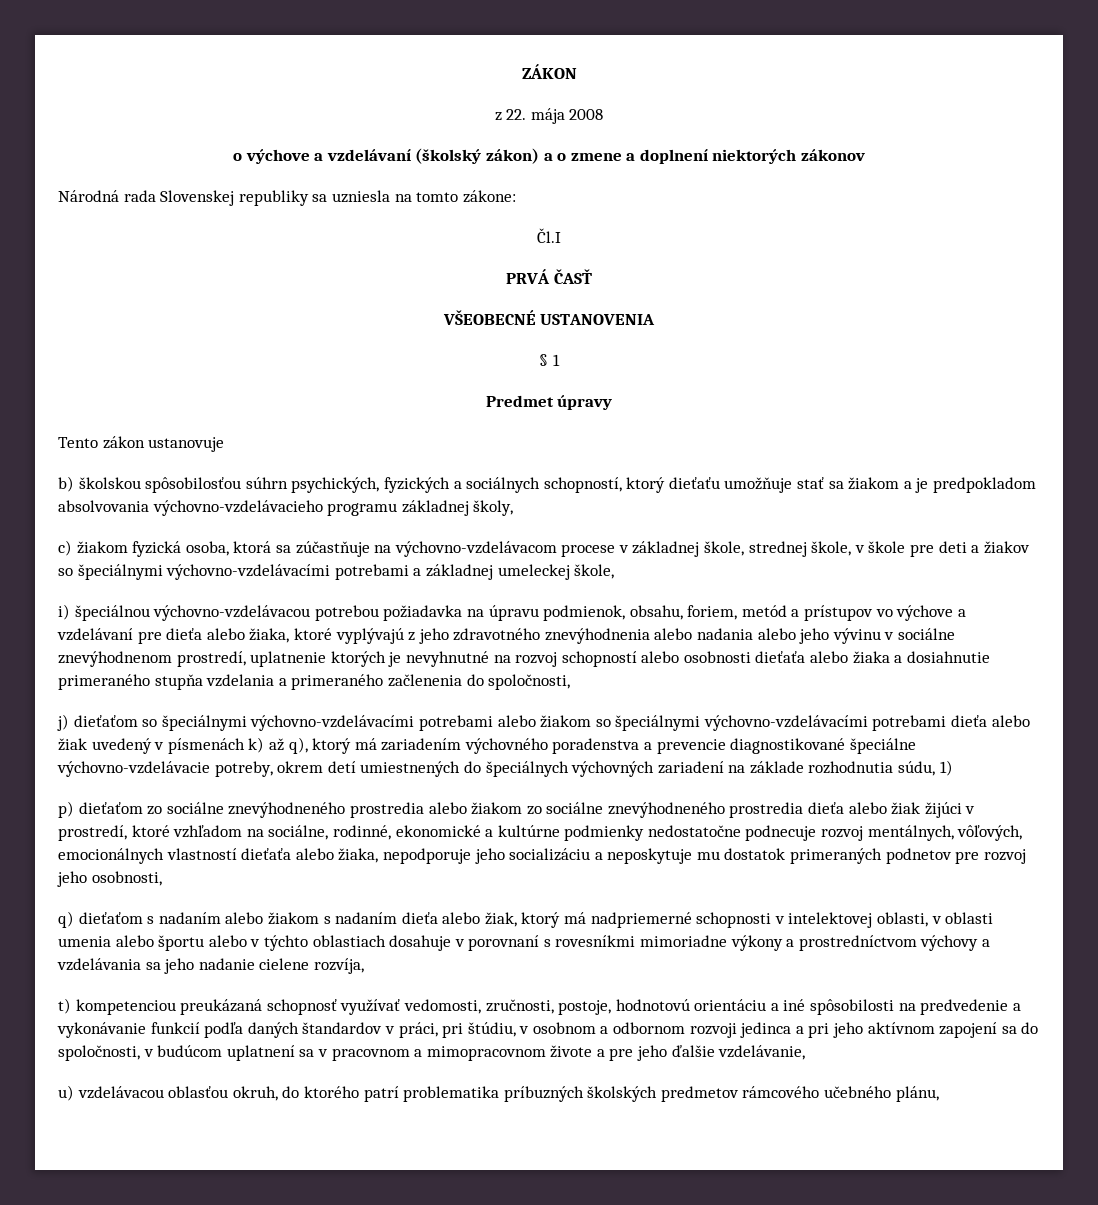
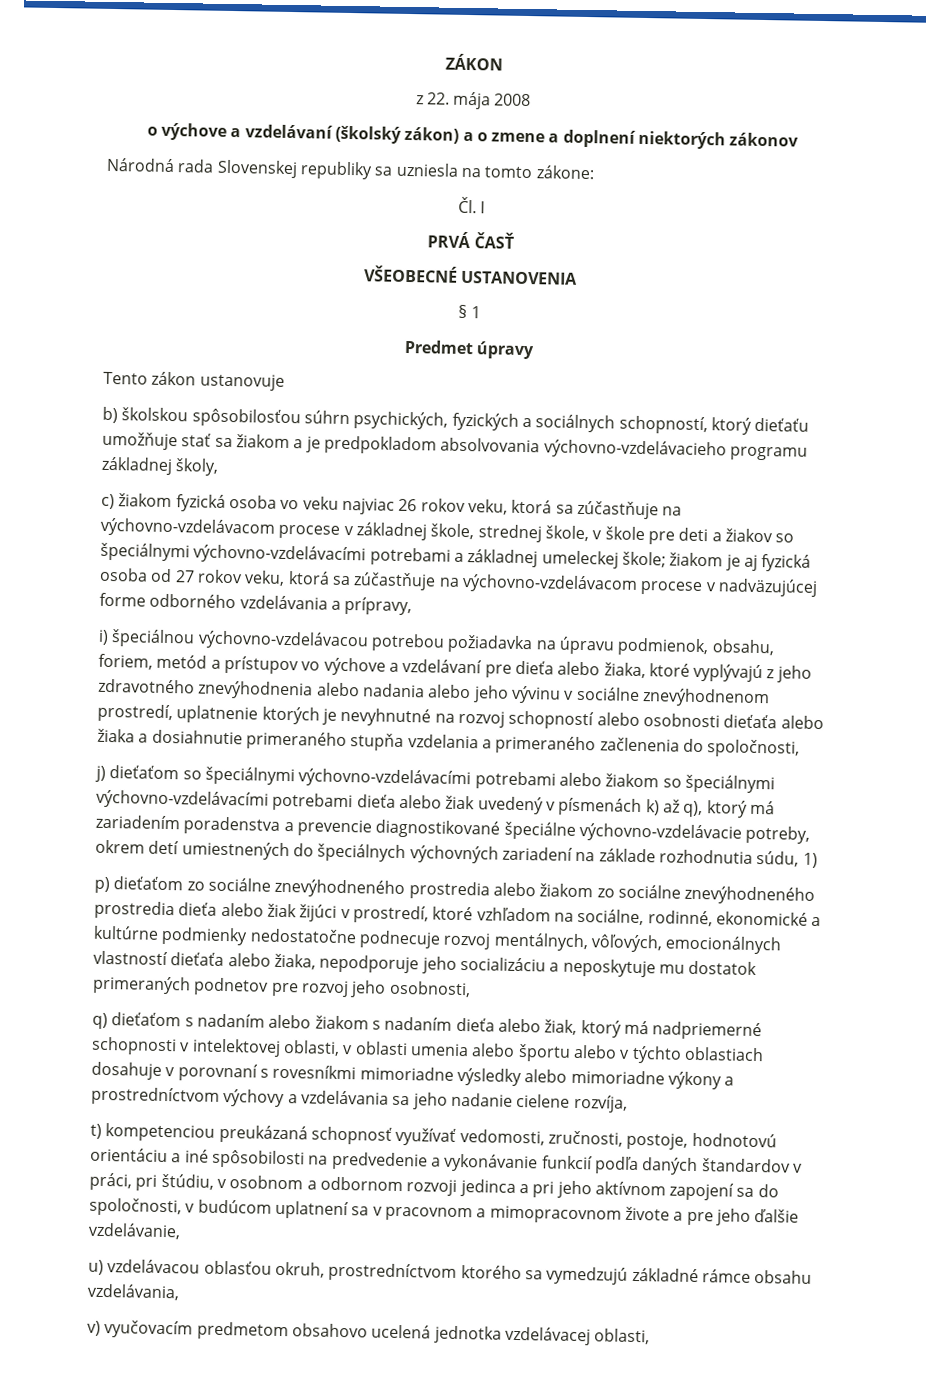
[537,228,561,243] Čl.I -> [457,196,486,214] Čl. I
[185,541,229,556] osoba, -> [228,494,508,515] osoba vo veku najviac 26 rokov veku,
[574,564,615,579] škole, -> [621,551,812,572] [99,567,818,597] [99,592,413,616] škole; žiakom je aj fyzická osoba od 27 rokov veku, ktorá sa zúčastňuje na výchovno-vzdelávacom procese v nadväzujúcej forme odborného vzdelávania a prípravy,
[464,738,548,754] výchovného -> (180, 822) none
(728, 941) none -> [456,1067,665,1087] výsledky alebo mimoriadne
[282,1086,939,1102] do ktorého patrí problematika príbuzných školských predmetov rámcového učebného plánu, -> [328,1262,813,1285] [87,1283,180,1301] [87,1320,651,1346] prostredníctvom ktorého sa vymedzujú základné rámce obsahu vzdelávania, // v) vyučovacím predmetom obsahovo ucelená jednotka vzdelávacej oblasti,

